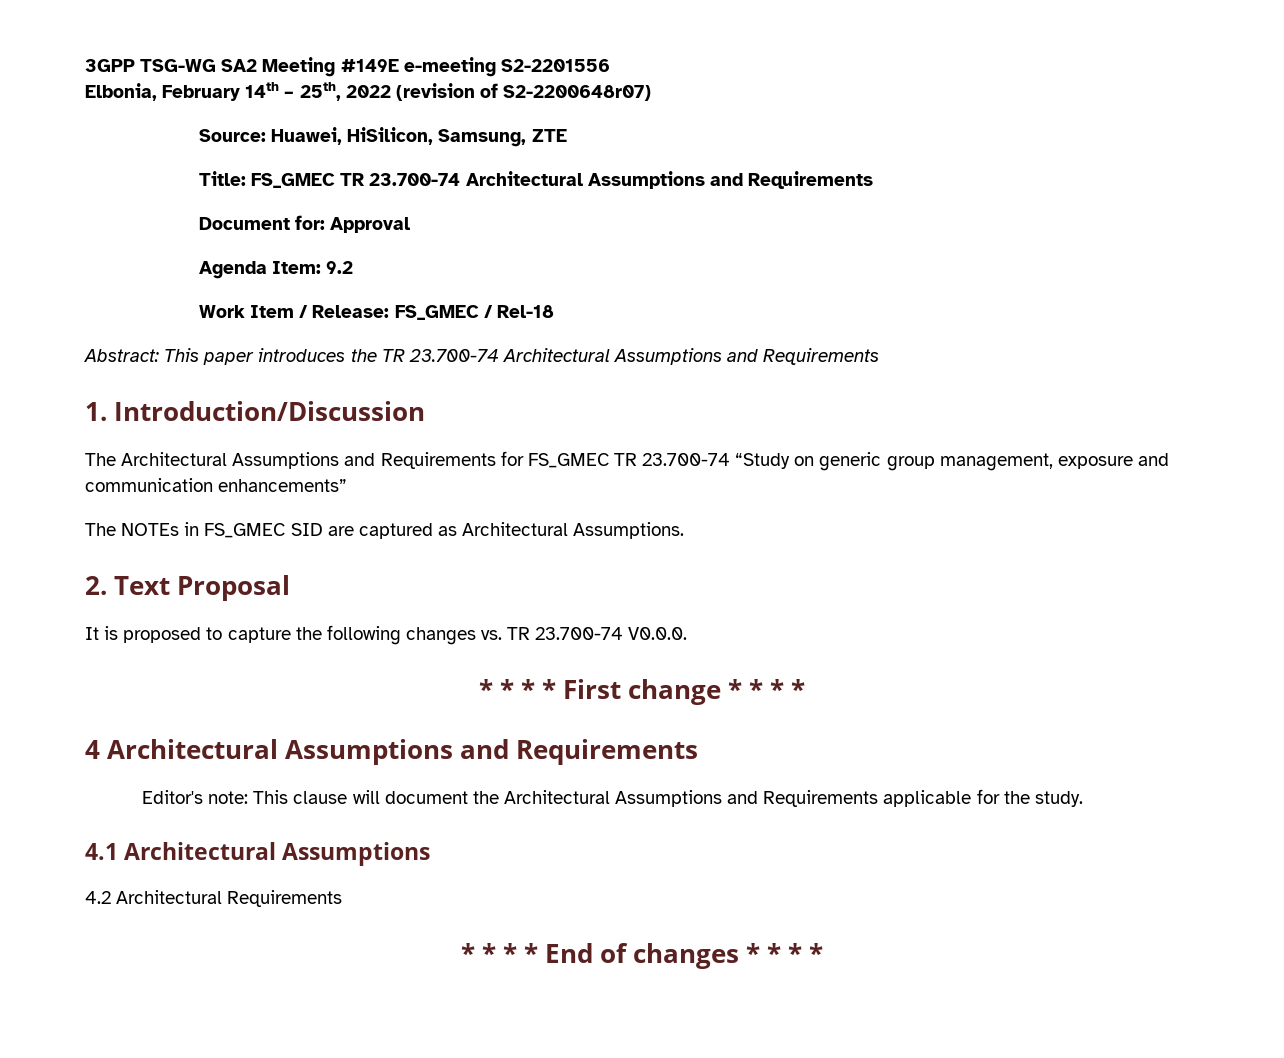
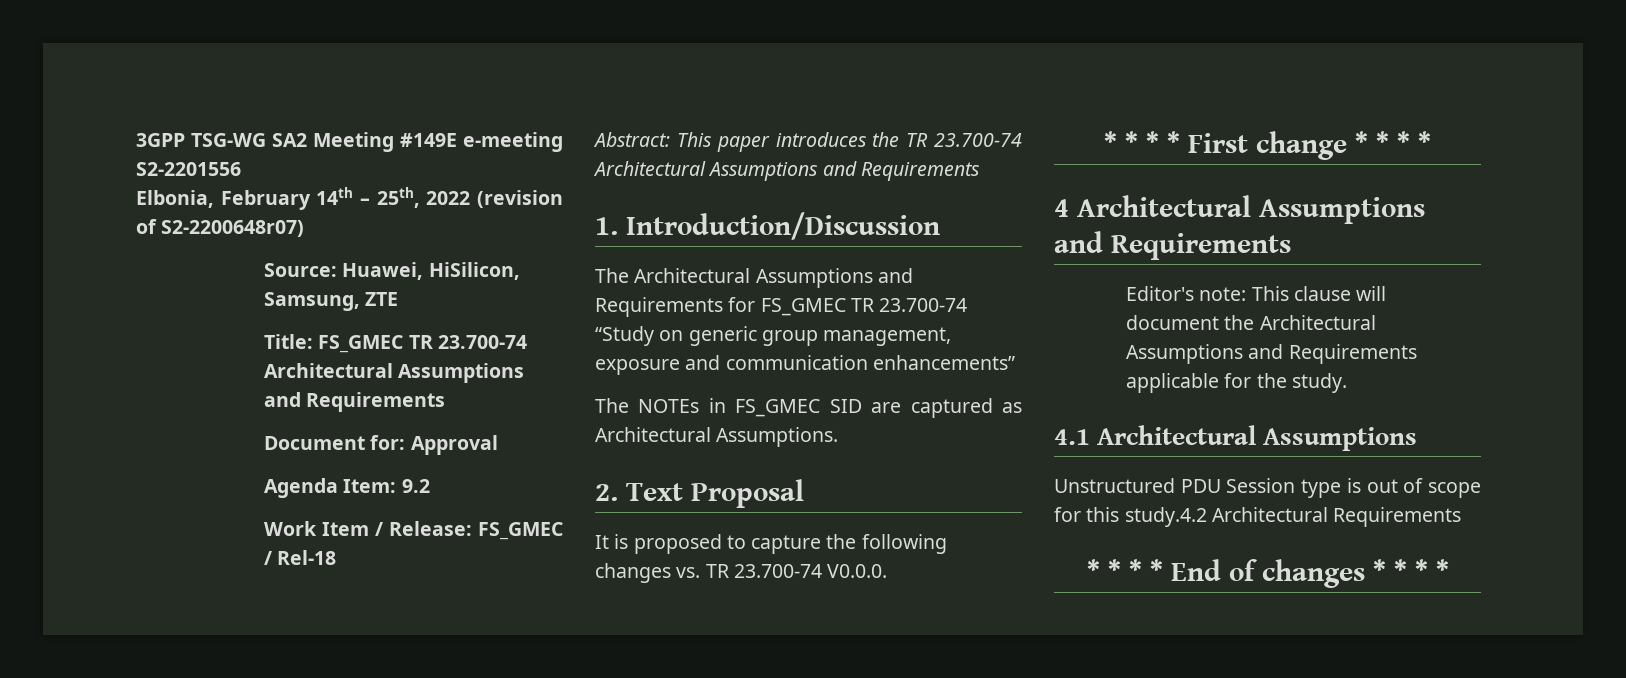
[85,891,111,904] 4.2 -> [1054,478,1481,498] [1054,507,1207,527] Unstructured PDU Session type is out of scope for this study.4.2

